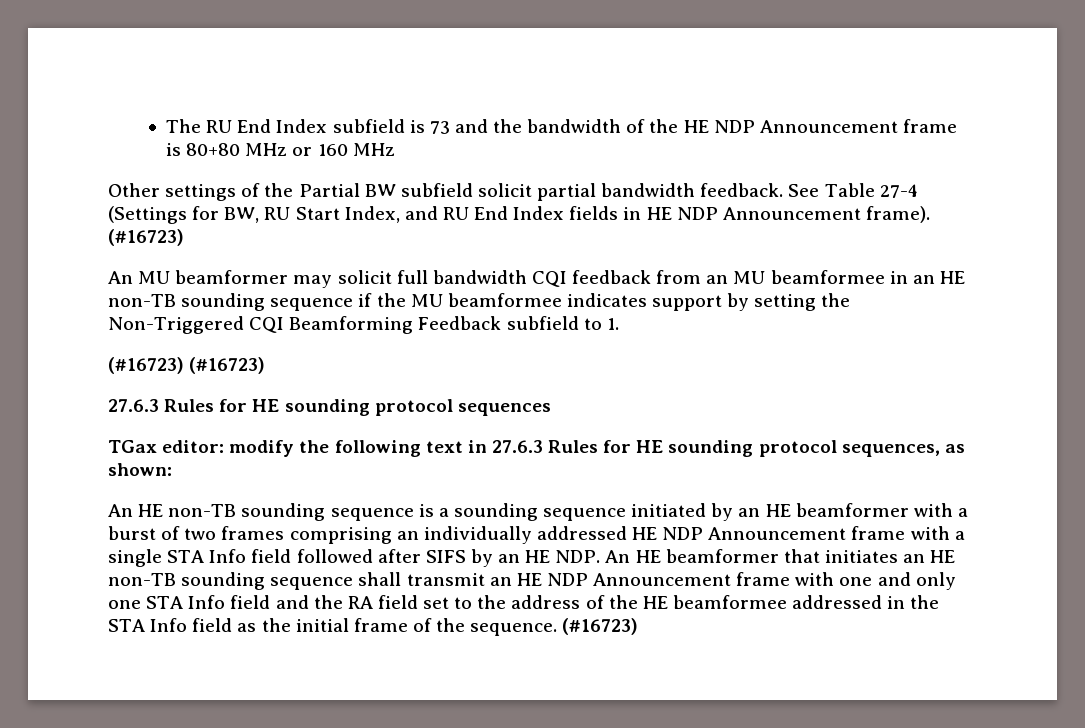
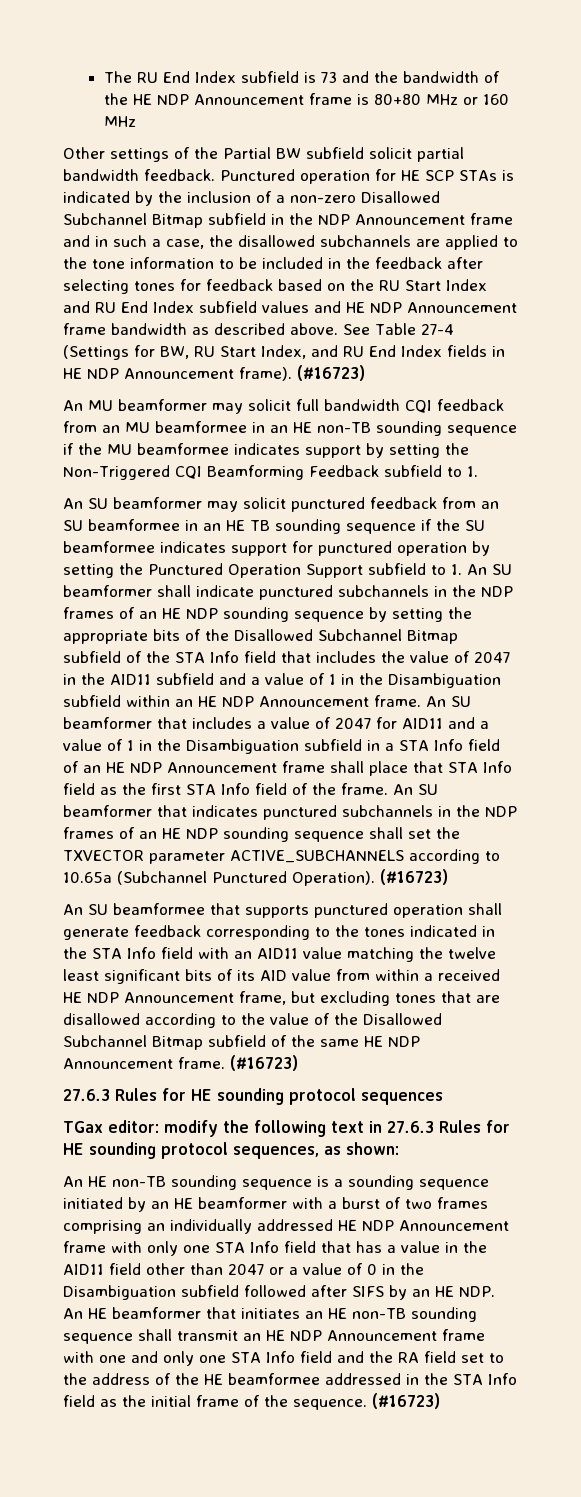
(784, 190) none -> [220,169,514,184] [63,191,440,206] [63,213,513,228] [63,235,518,250] [63,257,483,269] [63,279,487,294] [63,301,517,313] [63,323,338,335] Punctured operation for HE SCP STAs is indicated by the inclusion of a non-zero Disallowed Subchannel Bitmap subfield in the NDP Announcement frame and in such a case, the disallowed subchannels are applied to the tone information to be included in the feedback after selecting tones for feedback based on the RU Start Index and RU End Index subfield values and HE NDP Announcement frame bandwidth as described above.
[108,357,184,374] (#16723) -> [63,497,499,512] [63,519,485,534] [63,541,490,556] [63,563,512,578] [63,585,513,600] [63,607,472,622] [63,629,458,644] [63,651,510,663] [63,673,501,688] [63,695,471,707] [63,717,489,729] [63,739,500,754] [63,761,512,776] [63,783,438,795] [63,805,517,820] [63,827,460,842] [63,849,500,864] [63,869,448,886] [63,903,502,918] [63,925,495,940] [63,947,496,962] [63,969,500,984] [63,991,500,1006] [63,1013,442,1028] [63,1035,420,1050] [63,1057,225,1069] An SU beamformer may solicit punctured feedback from an SU beamformee in an HE TB sounding sequence if the SU beamformee indicates support for punctured operation by setting the Punctured Operation Support subfield to 1. An SU beamformer shall indicate punctured subchannels in the NDP frames of an HE NDP sounding sequence by setting the appropriate bits of the Disallowed Subchannel Bitmap subfield of the STA Info field that includes the value of 2047 in the AID11 subfield and a value of 1 in the Disambiguation subfield within an HE NDP Announcement frame. An SU beamformer that includes a value of 2047 for AID11 and a value of 1 in the Disambiguation subfield in a STA Info field of an HE NDP Announcement frame shall place that STA Info field as the first STA Info field of the frame. An SU beamformer that indicates punctured subchannels in the NDP frames of an HE NDP sounding sequence shall set the TXVECTOR parameter ACTIVE_SUBCHANNELS according to 10.65a (Subchannel Punctured Operation). (#16723) // An SU beamformee that supports punctured operation shall generate feedback corresponding to the tones indicated in the STA Info field with an AID11 value matching the twelve least significant bits of its AID value from within a received HE NDP Announcement frame, but excluding tones that are disallowed according to the value of the Disallowed Subchannel Bitmap subfield of the same HE NDP Announcement frame.
[954,531,965,540] [108,549,292,567] a single STA Info field -> [147,1241,487,1256] [63,1263,424,1275] [63,1285,239,1300] only one STA Info field that has a value in the AID11 field other than 2047 or a value of 0 in the Disambiguation subfield

